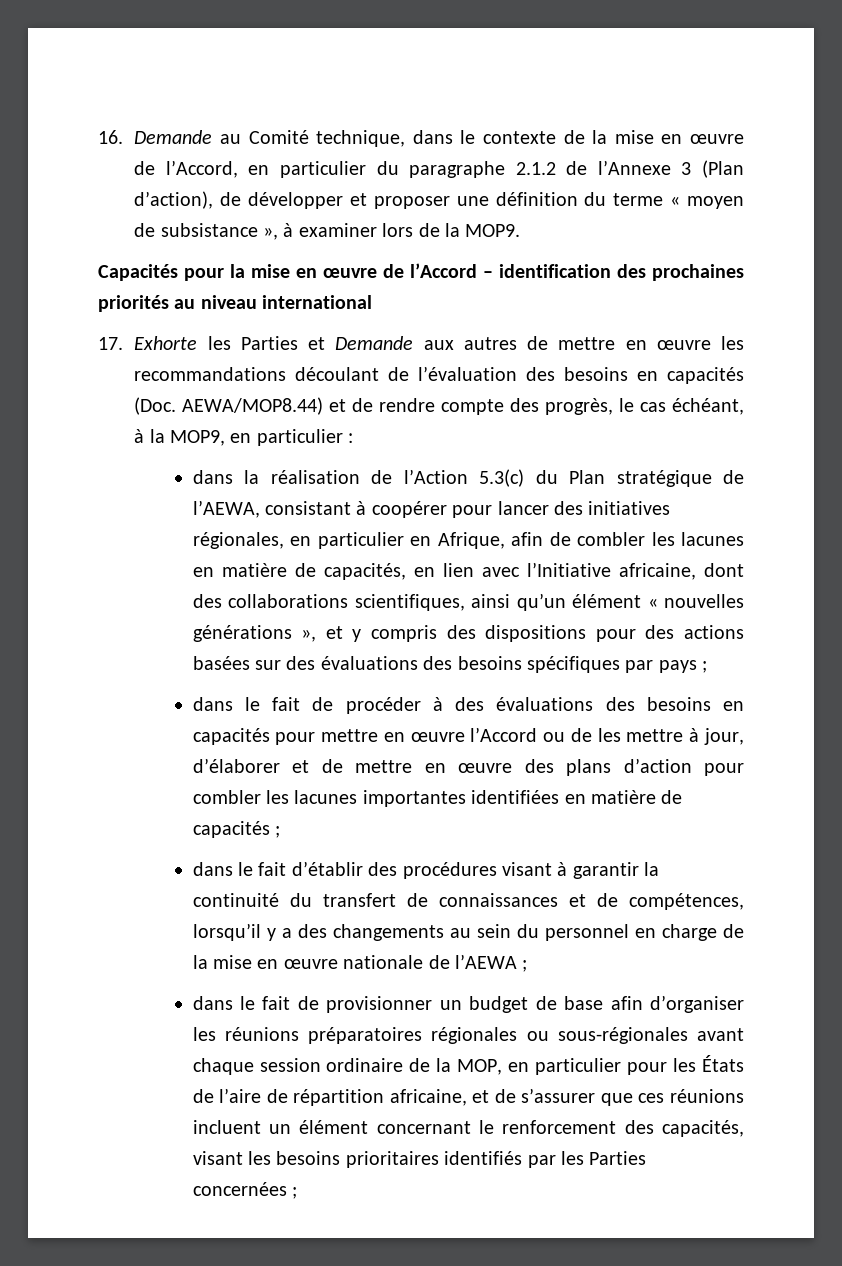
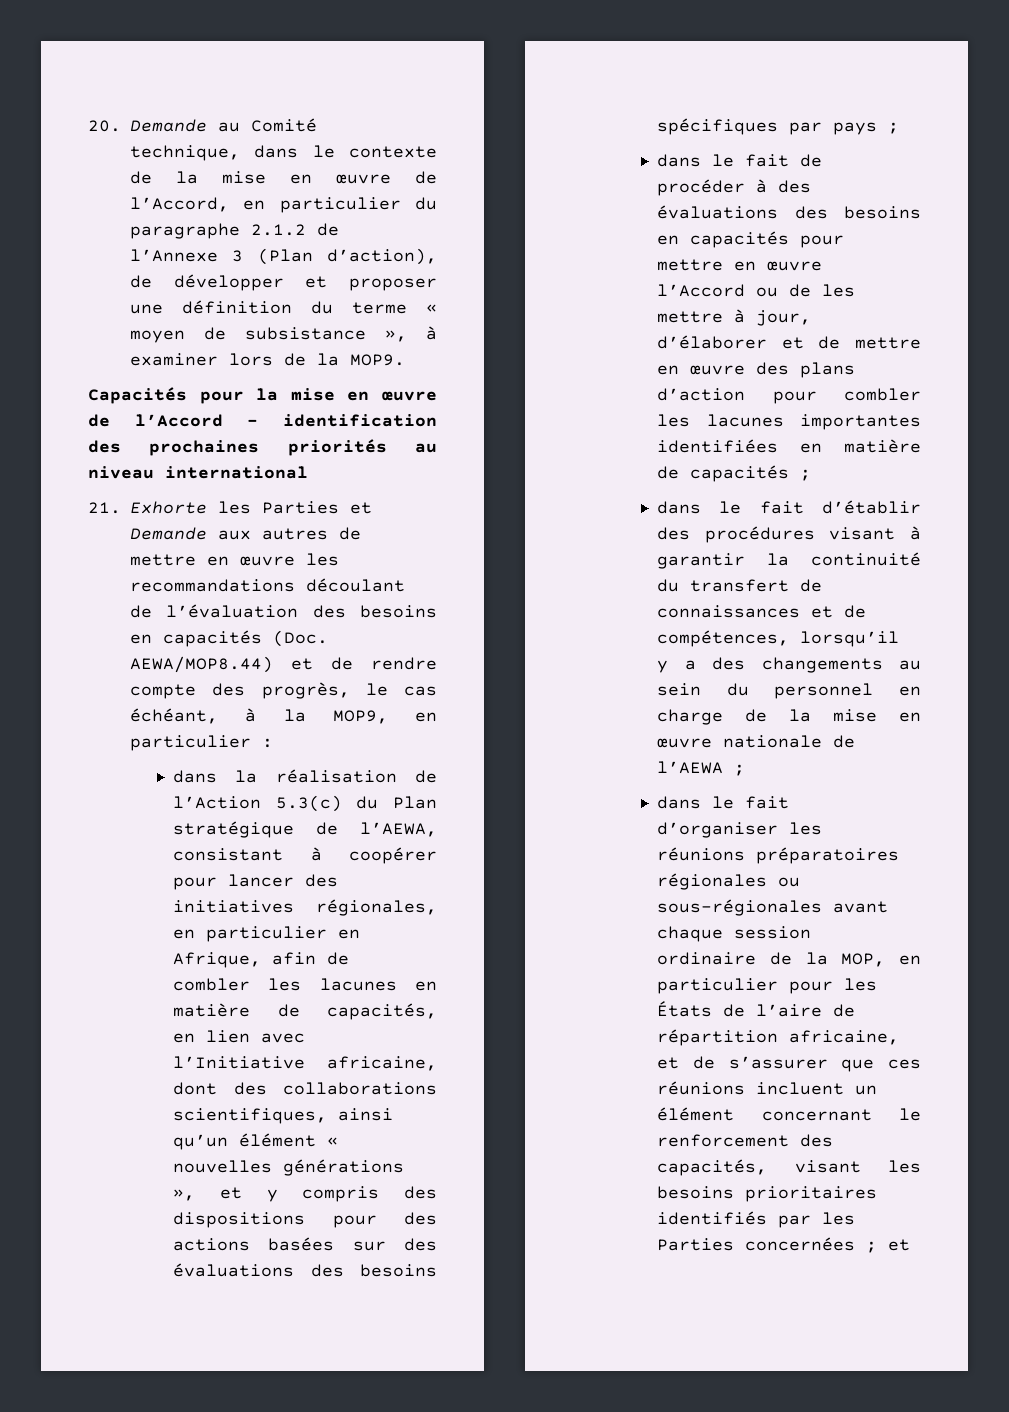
[98,130,123,144] 16. -> [88,120,121,132] 20.
[98,337,123,350] 17. -> [88,502,121,514] 21.
[297,996,643,1013] de provisionner un budget de base afin -> (790, 802) none
(297, 1193) none -> [888,1239,911,1251] et

